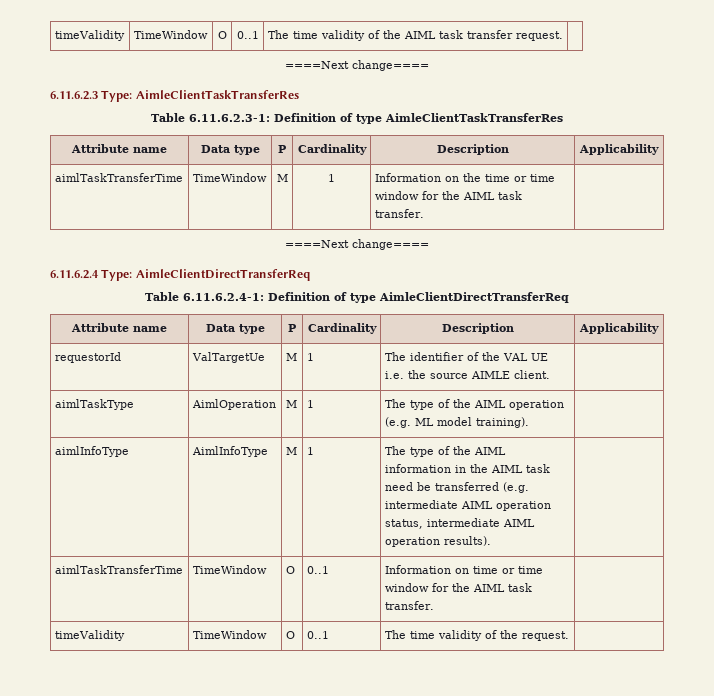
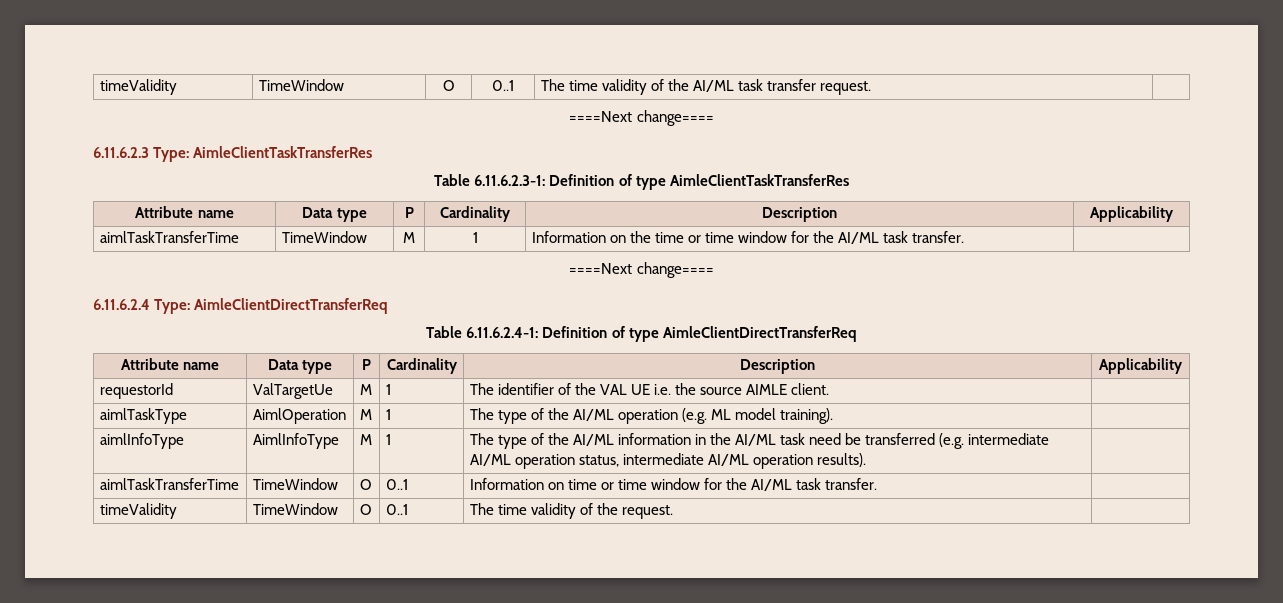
[54,30,125,41] [133,30,208,39] [217,31,227,39] [236,31,259,39] [267,30,436,41] timeValidity | TimeWindow | O | 0..1 | The time validity of the AIML -> [99,79,177,95] [258,79,344,91] [442,80,455,91] [492,80,514,91] [540,79,734,95] timeValidity | TimeWindow | O | 0..1 | The time validity of the AI/ML
[462,192,495,200] AIML -> [838,232,880,244] AI/ML
[473,400,506,408] AIML -> [572,409,614,421] AI/ML
[473,447,506,455] AIML -> [572,434,614,446] AI/ML
[490,465,523,473] AIML -> [734,434,776,446] AI/ML
[460,501,493,509] AIML -> [469,454,511,466] AI/ML
[502,519,535,527] AIML -> [707,454,749,466] AI/ML
[472,584,505,592] AIML -> [750,479,792,491] AI/ML

